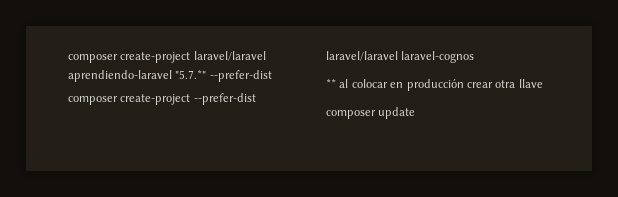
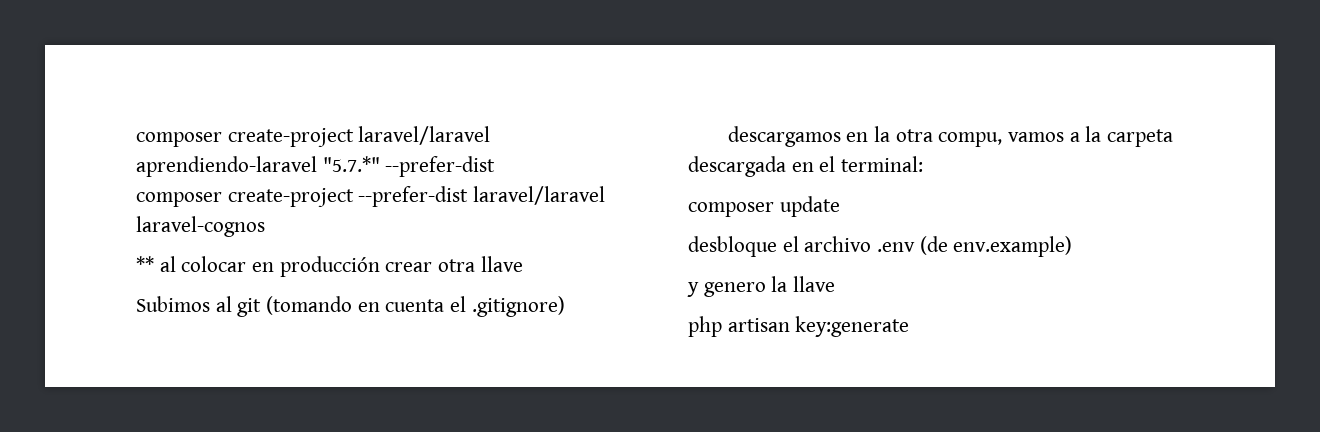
[326,107,416,119] composer update -> [136,296,565,317] [727,126,1174,147] [688,156,924,177] [688,196,840,217] [688,236,1073,257] [687,276,836,297] [688,316,910,337] Subimos al git (tomando en cuenta el .gitignore) // descargamos en la otra compu, vamos a la carpeta descargada en el terminal: // composer update // desbloque el archivo .env (de env.example) // y genero la llave // php artisan key:generate

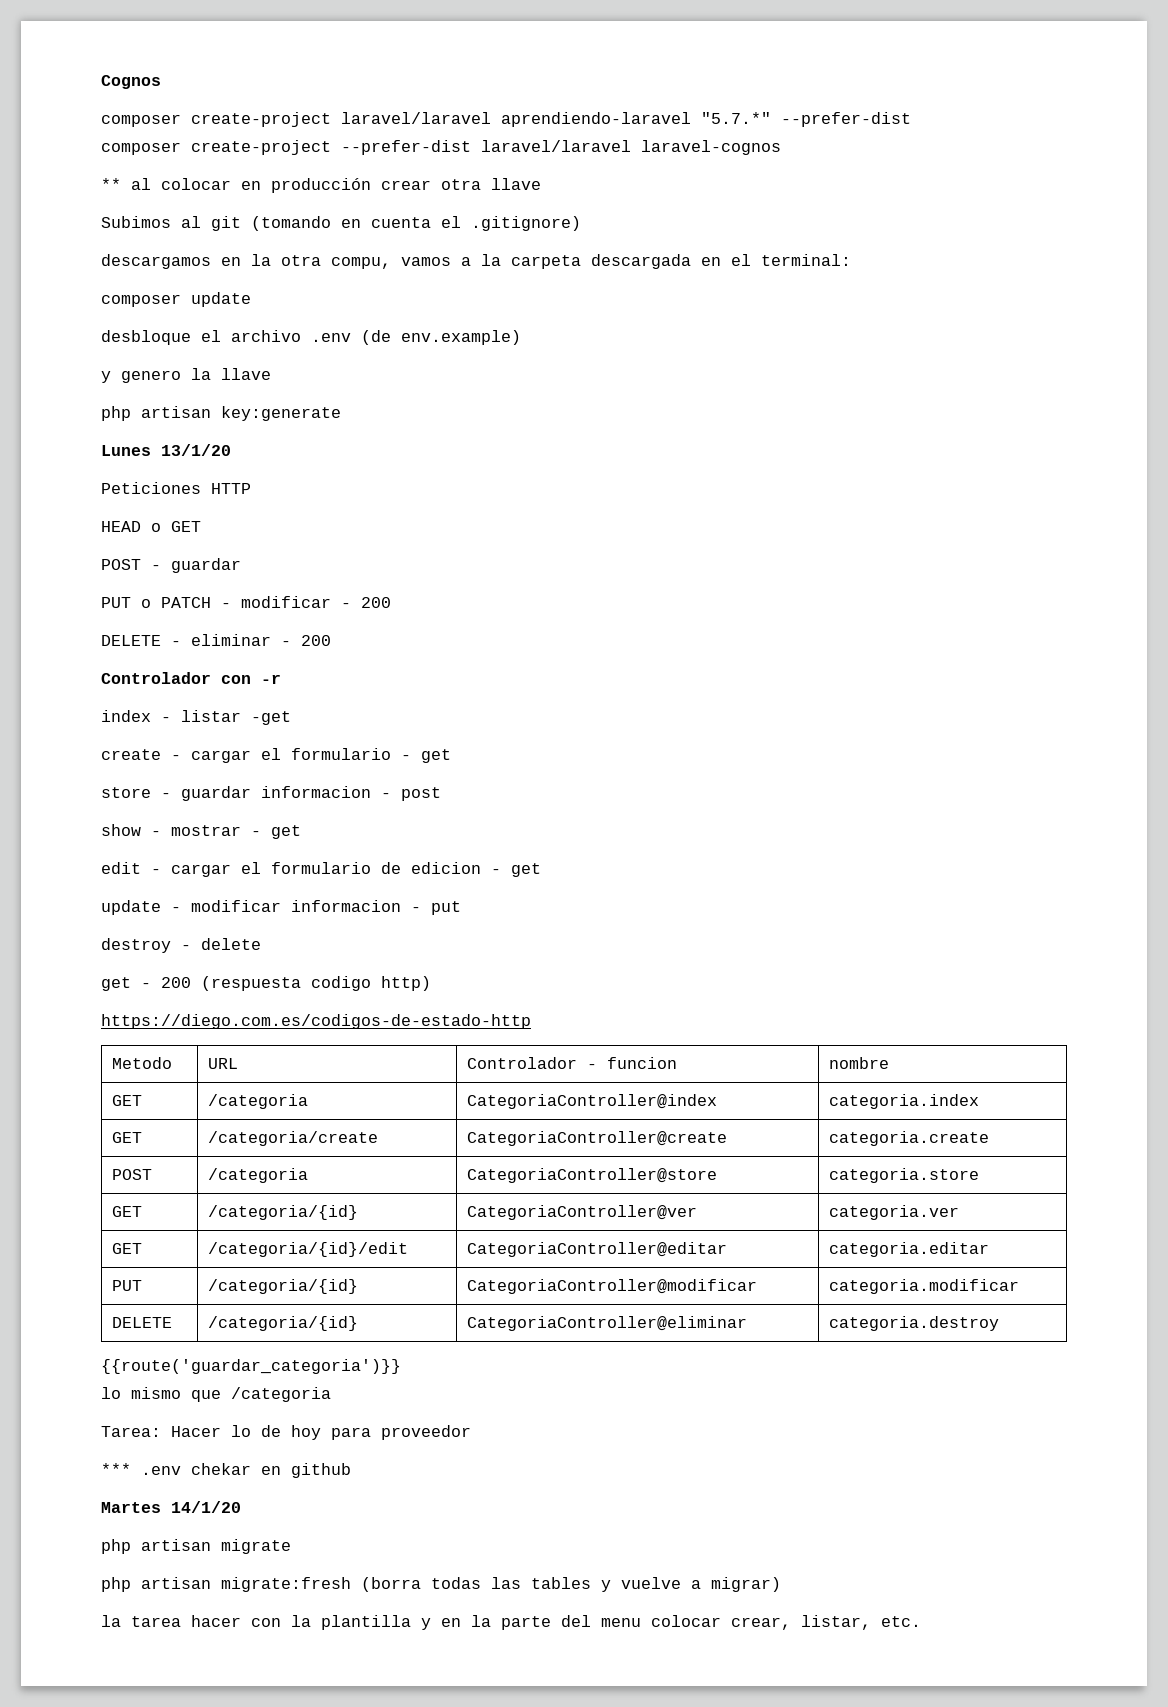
(136, 139) none -> [101,75,161,89] Cognos //
(910, 326) none -> [101,444,231,456] [101,482,251,494] [101,521,201,532] [101,558,241,573] [101,596,391,608] [101,634,331,646] [101,672,281,684] [101,710,291,725] [101,748,451,763] [101,786,441,801] [101,824,301,839] [101,862,541,877] [101,900,461,915] [101,938,261,953] [101,976,431,991] [101,1014,531,1029] [112,1057,173,1069] [208,1058,239,1069] [467,1057,678,1069] [829,1057,890,1069] [112,1095,143,1106] [208,1094,309,1109] [467,1094,718,1109] [829,1094,980,1109] [112,1132,143,1143] [208,1131,379,1146] [467,1131,728,1146] [829,1131,990,1146] [112,1169,153,1180] [208,1168,309,1183] [467,1168,718,1183] [829,1168,980,1183] [112,1206,143,1217] [208,1205,359,1220] [467,1205,698,1220] [829,1205,960,1220] [112,1243,143,1254] [208,1242,409,1257] [467,1242,728,1257] [829,1242,990,1257] [112,1280,143,1291] [208,1279,359,1294] [467,1279,758,1294] [829,1279,1020,1294] [112,1317,173,1328] [208,1316,359,1331] [467,1316,748,1331] [829,1316,1000,1331] [101,1359,401,1374] [101,1387,331,1402] [101,1425,471,1440] [101,1463,351,1478] [101,1501,241,1513] [101,1539,291,1554] [101,1577,781,1592] [101,1615,921,1630] // Lunes 13/1/20 // Peticiones HTTP // HEAD o GET // POST - guardar // PUT o PATCH - modificar - 200 // DELETE - eliminar - 200 // Controlador con -r // index - listar -get // create - cargar el formulario - get // store - guardar informacion - post // show - mostrar - get // edit - cargar el formulario de edicion - get // update - modificar informacion - put // destroy - delete // get - 200 (respuesta codigo http) // https://diego.com.es/codigos-de-estado-http // Metodo | URL | Controlador - funcion | nombre // GET | /categoria | CategoriaController@index | categoria.index // GET | /categoria/create | CategoriaController@create | categoria.create // POST | /categoria | CategoriaController@store | categoria.store // GET | /categoria/{id} | CategoriaController@ver | categoria.ver // GET | /categoria/{id}/edit | CategoriaController@editar | categoria.editar // PUT | /categoria/{id} | CategoriaController@modificar | categoria.modificar // DELETE | /categoria/{id} | CategoriaController@eliminar | categoria.destroy // {{route('guardar_categoria')}} // lo mismo que /categoria // Tarea: Hacer lo de hoy para proveedor // *** .env chekar en github // Martes 14/1/20 // php artisan migrate // php artisan migrate:fresh (borra todas las tables y vuelve a migrar) // la tarea hacer con la plantilla y en la parte del menu colocar crear, listar, etc.

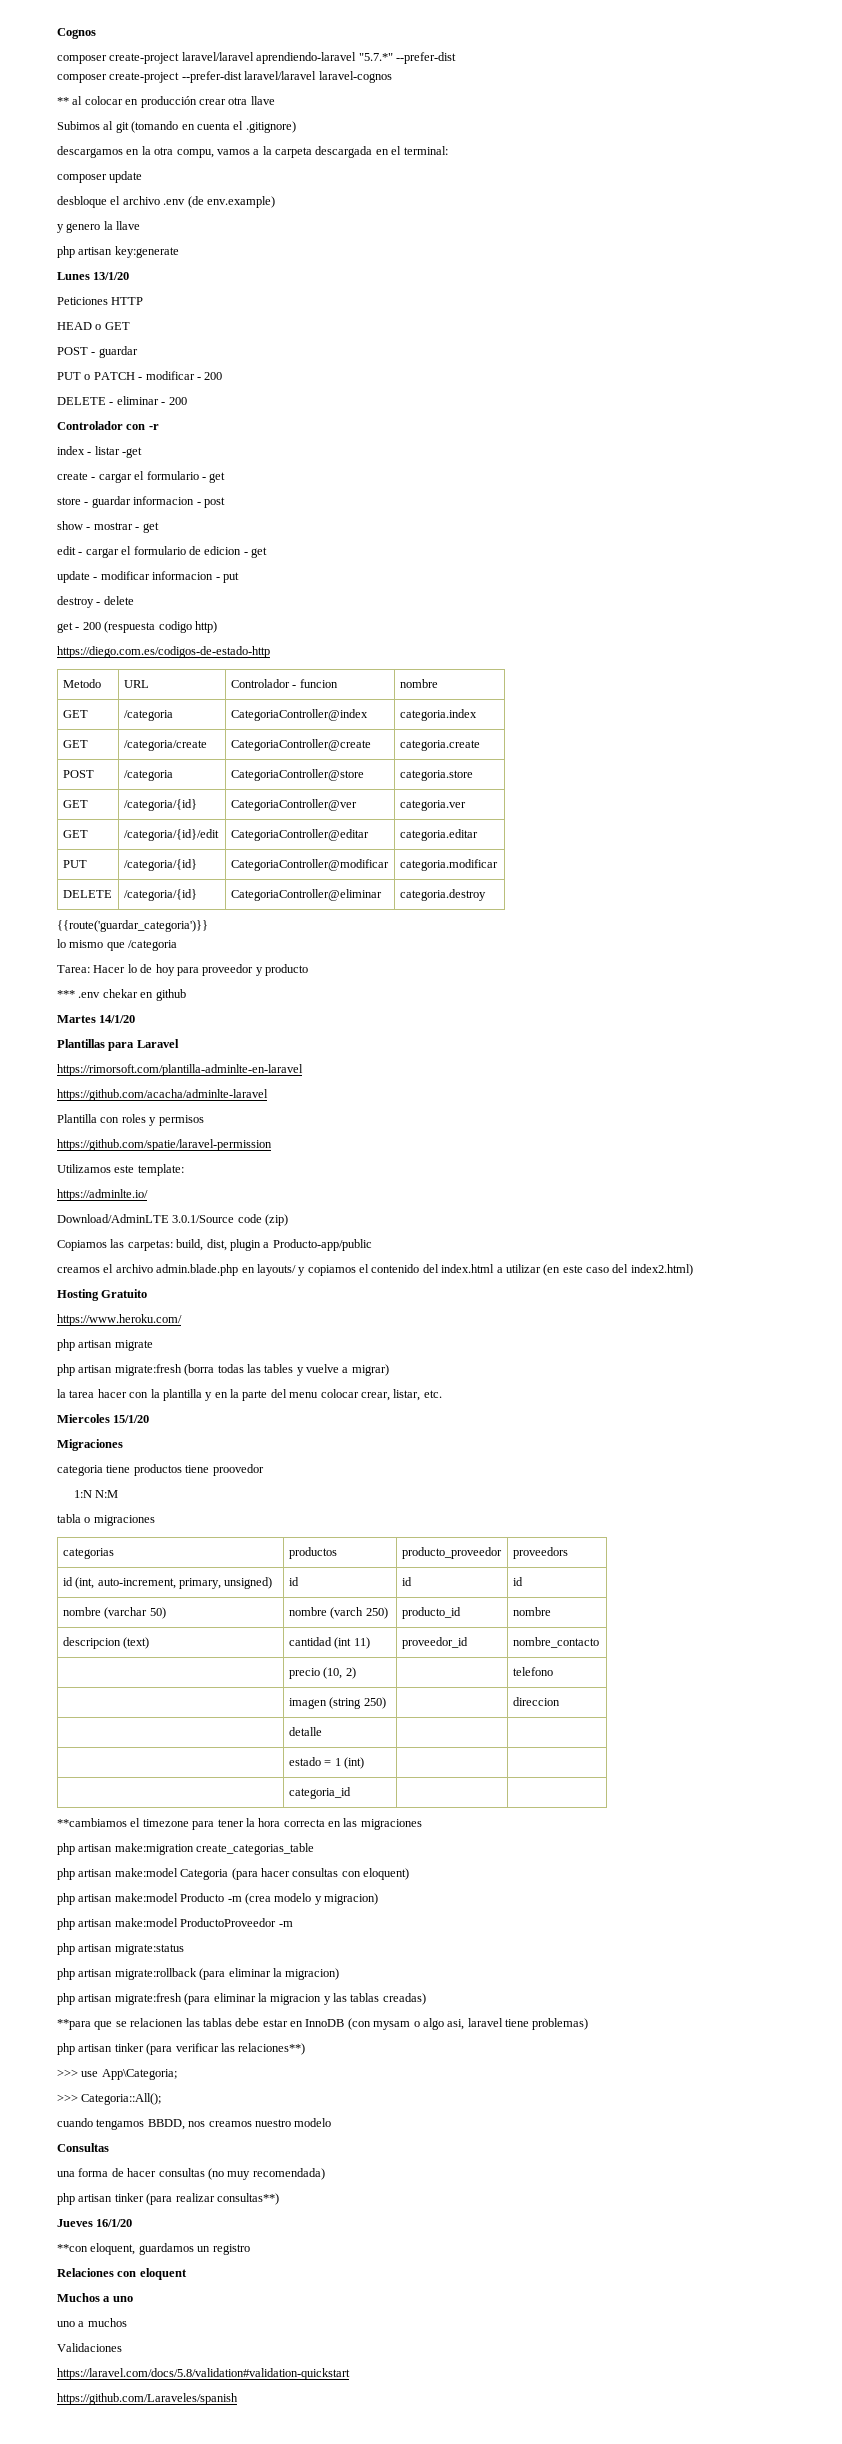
(471, 1432) none -> [255,964,308,976] y producto
(241, 1507) none -> [57,1039,179,1051] [57,1064,303,1076] [57,1089,268,1101] [57,1114,204,1126] [57,1139,272,1151] [57,1164,184,1176] [57,1189,148,1201] [57,1214,289,1226] [57,1239,372,1251] [57,1264,693,1276] [57,1289,148,1301] [57,1314,182,1326] // Plantillas para Laravel // https://rimorsoft.com/plantilla-adminlte-en-laravel // https://github.com/acacha/adminlte-laravel // Plantilla con roles y permisos // https://github.com/spatie/laravel-permission // Utilizamos este template: // https://adminlte.io/ // Download/AdminLTE 3.0.1/Source code (zip) // Copiamos las carpetas: build, dist, plugin a Producto-app/public // creamos el archivo admin.blade.php en layouts/ y copiamos el contenido del index.html a utilizar (en este caso del index2.html) // Hosting Gratuito // https://www.heroku.com/
(921, 1621) none -> [57,1414,150,1423] [57,1439,123,1451] [57,1464,264,1476] [73,1490,119,1498] [57,1514,155,1526] [62,1548,114,1559] [288,1547,337,1559] [401,1547,502,1559] [512,1547,568,1559] [62,1577,273,1589] [288,1577,299,1586] [401,1577,412,1586] [512,1577,523,1586] [62,1607,166,1619] [288,1607,388,1619] [401,1607,461,1619] [512,1607,551,1616] [62,1637,150,1649] [288,1637,370,1649] [401,1637,468,1649] [512,1637,599,1648] [288,1667,356,1679] [512,1667,553,1676] [288,1697,386,1709] [512,1697,560,1706] [288,1727,322,1736] [288,1757,364,1769] [288,1787,351,1799] [57,1818,422,1830] [57,1843,315,1855] [57,1868,409,1880] [57,1893,378,1905] [57,1918,293,1930] [57,1943,184,1955] [57,1968,340,1980] [57,1993,426,2005] [57,2018,589,2030] [57,2043,306,2055] [57,2069,177,2080] [57,2093,162,2105] [57,2118,332,2130] [57,2143,109,2152] [57,2168,325,2180] [57,2193,279,2205] [57,2219,133,2227] [57,2243,250,2255] [57,2268,187,2280] [57,2293,133,2302] [57,2318,127,2327] [57,2343,122,2352] [57,2368,350,2380] [57,2393,238,2405] // Miercoles 15/1/20 // Migraciones // categoria tiene productos tiene proovedor // 1:N N:M // tabla o migraciones // categorias | productos | producto_proveedor | proveedors // id (int, auto-increment, primary, unsigned) | id | id | id // nombre (varchar 50) | nombre (varch 250) | producto_id | nombre // descripcion (text) | cantidad (int 11) | proveedor_id | nombre_contacto // | precio (10, 2) | | telefono // | imagen (string 250) | | direccion // | detalle | | // | estado = 1 (int) | | // | categoria_id | | // **cambiamos el timezone para tener la hora correcta en las migraciones // php artisan make:migration create_categorias_table // php artisan make:model Categoria (para hacer consultas con eloquent) // php artisan make:model Producto -m (crea modelo y migracion) // php artisan make:model ProductoProveedor -m // php artisan migrate:status // php artisan migrate:rollback (para eliminar la migracion) // php artisan migrate:fresh (para eliminar la migracion y las tablas creadas) // **para que se relacionen las tablas debe estar en InnoDB (con mysam o algo asi, laravel tiene problemas) // php artisan tinker (para verificar las relaciones**) // >>> use App\Categoria; // >>> Categoria::All(); // cuando tengamos BBDD, nos creamos nuestro modelo // Consultas // una forma de hacer consultas (no muy recomendada) // php artisan tinker (para realizar consultas**) // Jueves 16/1/20 // **con eloquent, guardamos un registro // Relaciones con eloquent // Muchos a uno // uno a muchos // Validaciones // https://laravel.com/docs/5.8/validation#validation-quickstart // https://github.com/Laraveles/spanish

